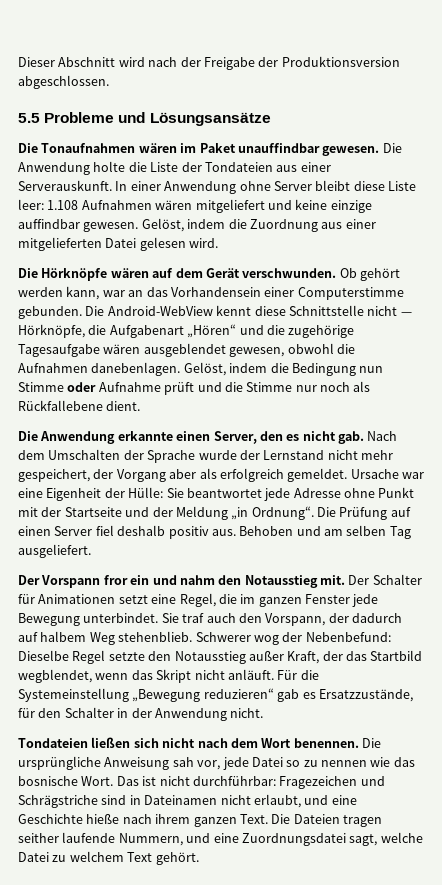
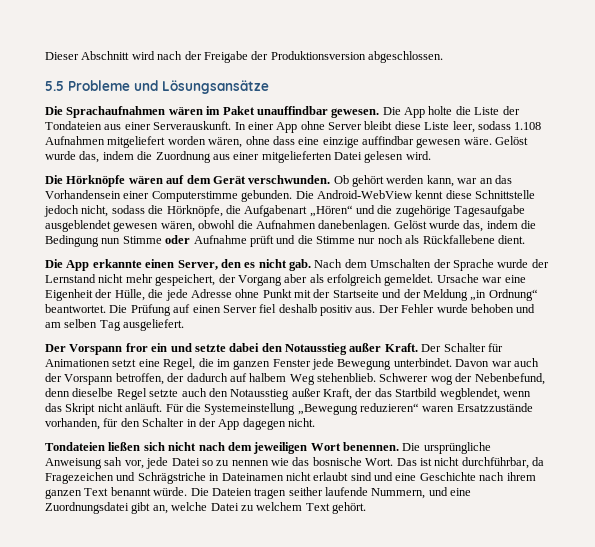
[41,143,136,153] Tonaufnahmen -> [66,106,166,118] Sprachaufnahmen
[18,162,90,175] Anwendung -> [404,107,425,118] App
[164,181,237,194] Anwendung -> [276,122,298,133] App
[18,199,372,213] [18,218,184,232] leer: 1.108 Aufnahmen wären mitgeliefert und keine einzige auffindbar gewesen. Gelöst, -> [452,121,542,133] [45,136,529,148] [45,151,100,163] leer, sodass 1.108 Aufnahmen mitgeliefert worden wären, ohne dass eine einzige auffindbar gewesen wäre. Gelöst wurde das,
[367,306,412,316] nicht — -> [44,205,164,217] jedoch nicht, sodass die
[103,343,285,357] wären ausgeblendet gewesen, -> [45,220,195,232] ausgeblendet gewesen wären,
[183,362,226,376] Gelöst, -> [393,220,484,232] Gelöst wurde das,
[40,431,116,444] Anwendung -> [66,260,90,271] App
[128,487,262,498] Hülle: Sie beantwortet -> [114,289,164,301] Hülle, die
[251,506,314,520] Ordnung“. -> [488,289,538,301] [45,304,106,313] Ordnung“ beantwortet.
[239,526,294,536] Behoben -> [378,304,514,313] Der Fehler wurde behoben
[179,575,345,588] nahm den Notausstieg mit. -> [194,343,418,355] setzte dabei den Notausstieg außer Kraft.
[161,613,326,626] Sie traf auch den Vorspann, -> [455,358,539,367] [45,373,164,385] Davon war auch der Vorspann betroffen,
[305,632,391,642] [18,650,69,661] Nebenbefund: Dieselbe -> [474,373,545,385] [45,388,114,397] Nebenbefund, denn dieselbe
(145, 656) none -> [181,388,207,397] auch
[277,689,413,702] gab es Ersatzzustände, -> [422,403,533,412] [45,418,100,430] waren Ersatzzustände vorhanden,
[154,708,227,721] Anwendung -> [218,418,286,430] App dagegen
(258, 743) none -> [253,442,308,454] jeweiligen
[192,776,276,786] durchführbar: -> [461,457,544,469] durchführbar, da
[101,795,127,805] sind -> (206, 478) none
[253,794,301,808] erlaubt, -> [313,472,372,481] erlaubt sind
[86,814,120,824] hieße -> (476, 476) none
[239,814,268,824] Text. -> [84,487,188,496] Text benannt würde.
[349,834,378,846] sagt, -> [131,502,168,514] gibt an,

